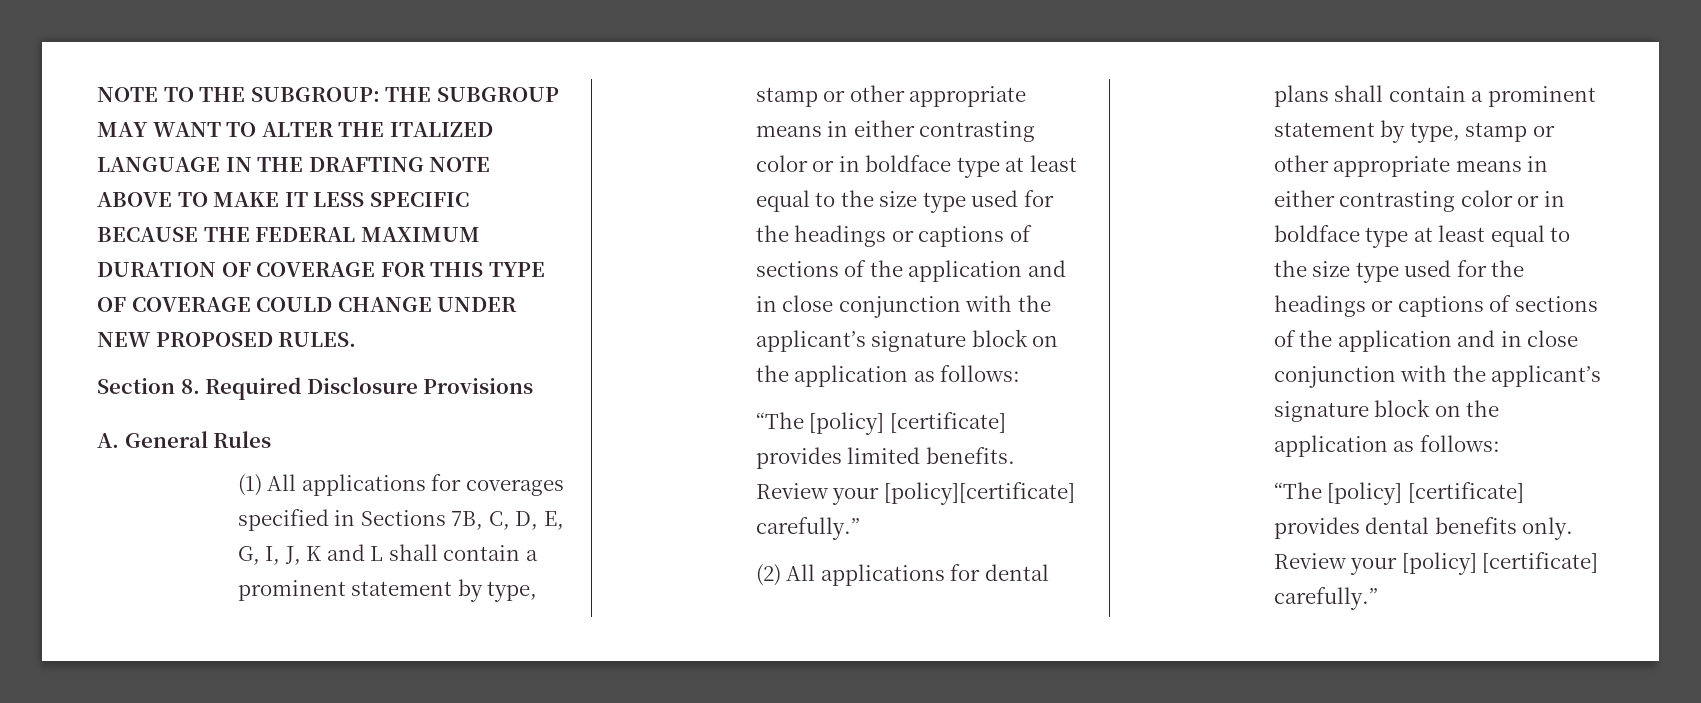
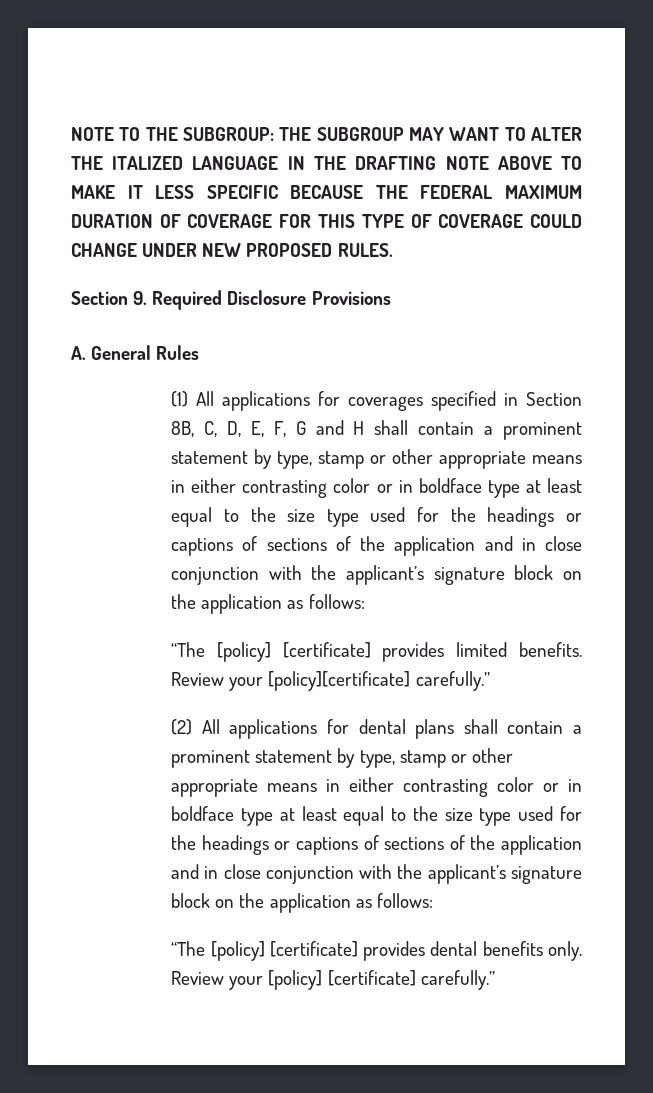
[180,379,200,394] 8. -> [133,291,148,305] 9.
[360,510,484,530] Sections 7B, -> [526,392,583,406] [171,421,195,437] Section 8B,
[237,544,384,565] G, I, J, K and L -> [273,420,365,437] F, G and H

